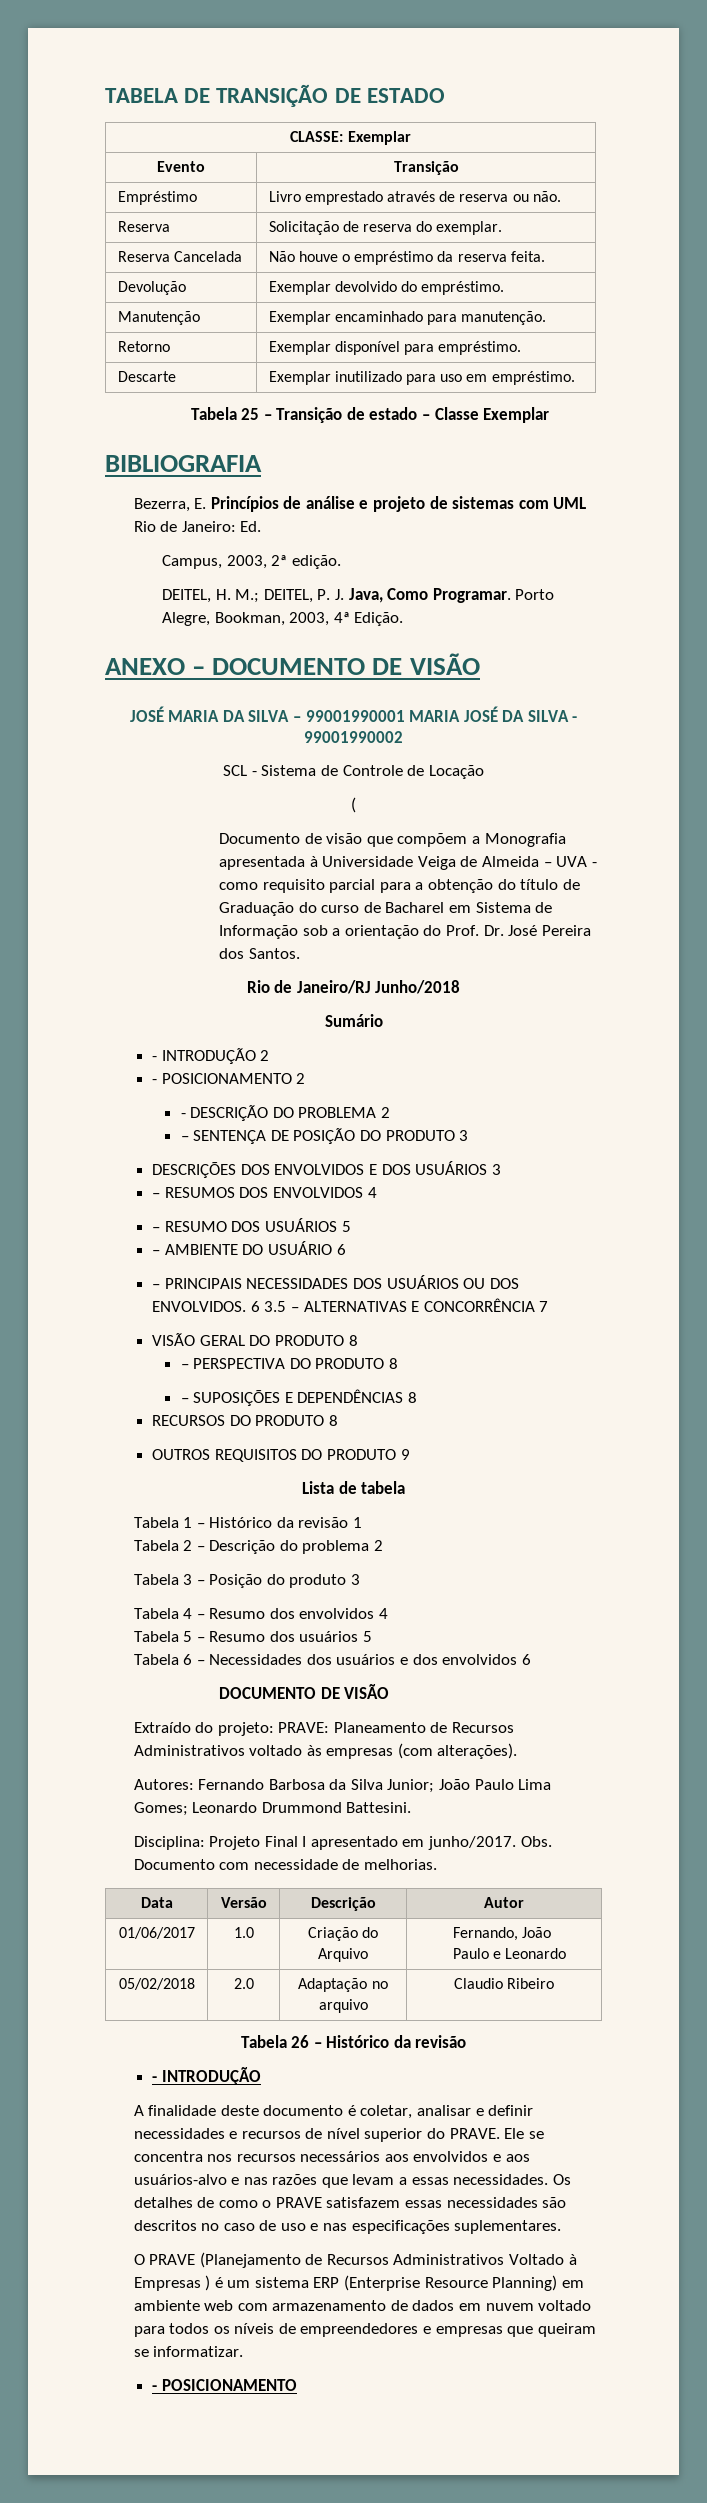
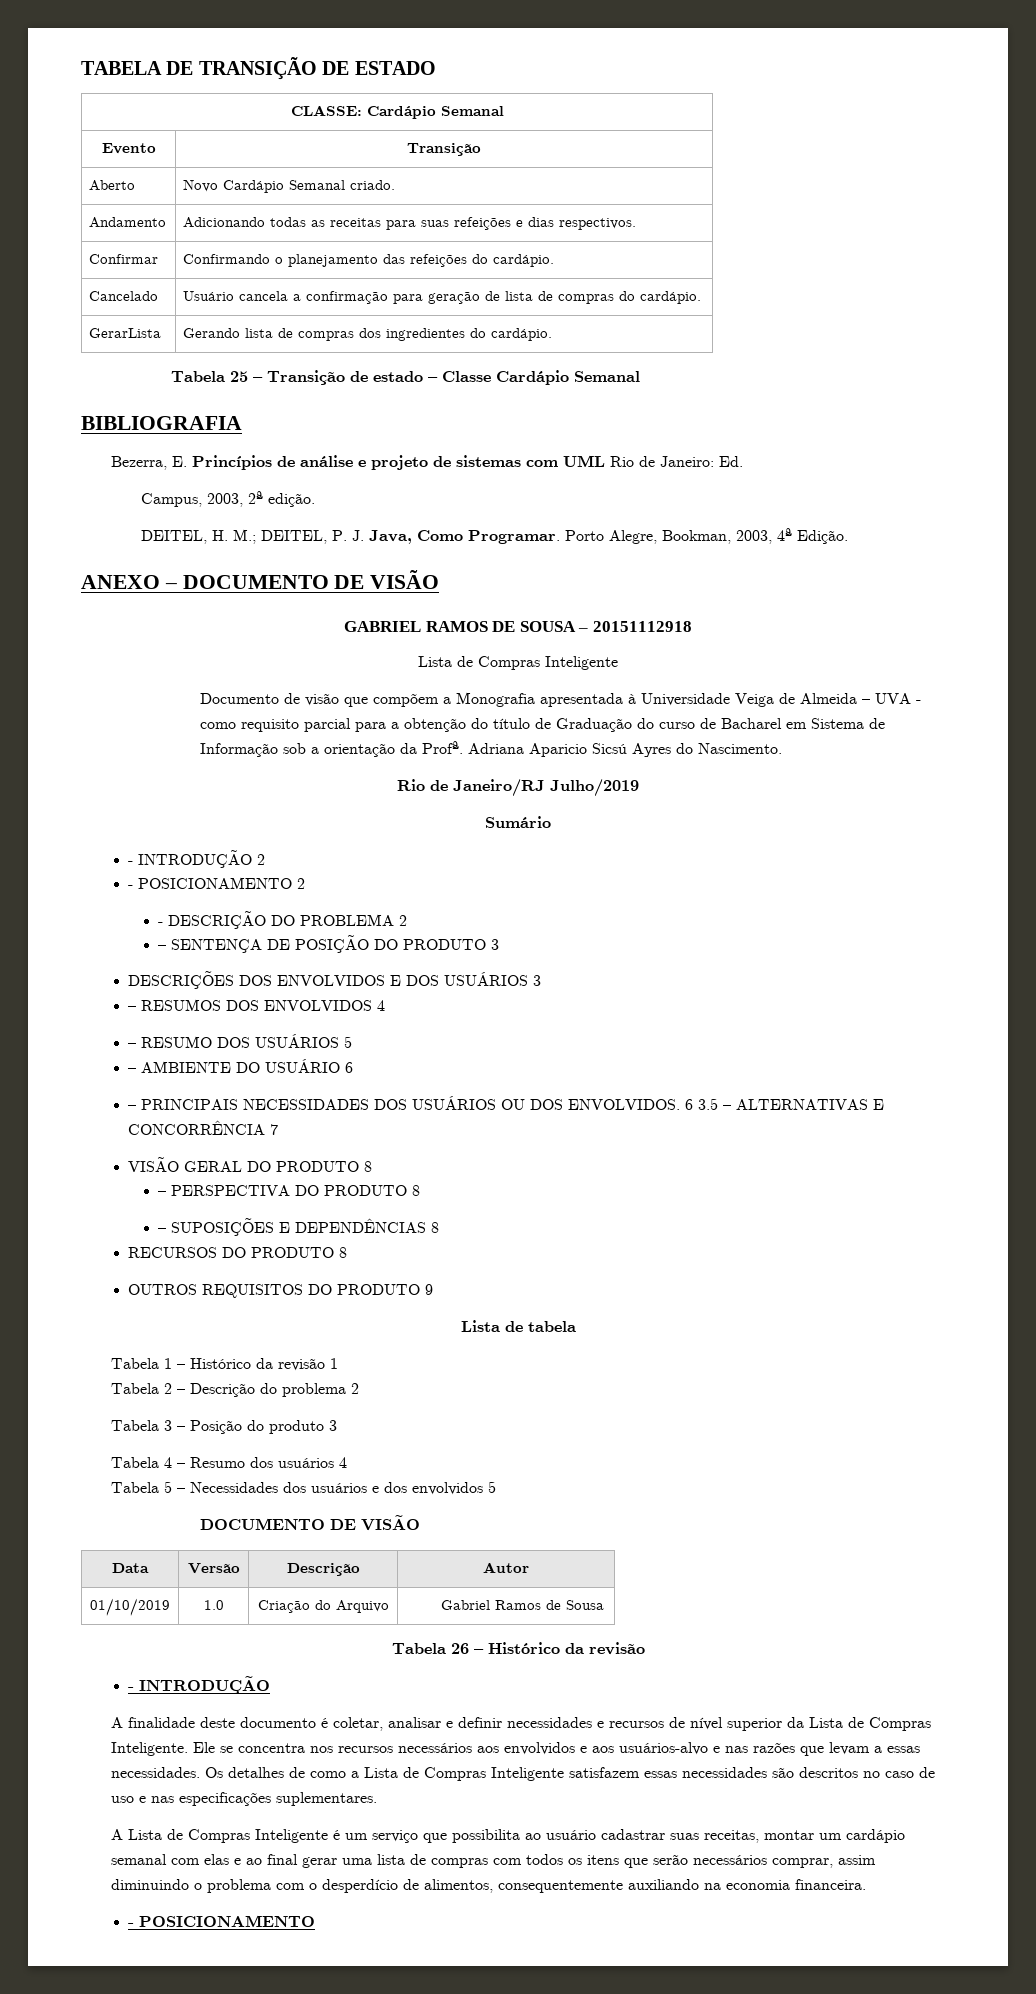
[347,131,411,145] Exemplar -> [366,106,504,119] Cardápio Semanal
[117,191,197,205] [268,191,561,205] [117,221,170,232] [268,221,503,235] [117,251,242,262] [268,251,545,265] [117,281,186,295] [268,281,505,295] [117,311,200,325] [268,311,547,325] [117,341,170,352] [268,341,522,355] [117,371,176,382] [268,371,575,385] Empréstimo | Livro emprestado através de reserva ou não. // Reserva | Solicitação de reserva do exemplar. // Reserva Cancelada | Não houve o empréstimo da reserva feita. // Devolução | Exemplar devolvido do empréstimo. // Manutenção | Exemplar encaminhado para manutenção. // Retorno | Exemplar disponível para empréstimo. // Descarte | Exemplar inutilizado para uso em empréstimo. -> [89,180,136,191] [183,179,396,193] [89,217,167,228] [183,217,637,230] [89,254,159,264] [183,254,555,267] [89,291,159,301] [183,291,702,304] [89,328,162,338] [183,328,553,341] Aberto | Novo Cardápio Semanal criado. // Andamento | Adicionando todas as receitas para suas refeições e dias respectivos. // Confirmar | Confirmando o planejamento das refeições do cardápio. // Cancelado | Usuário cancela a confirmação para geração de lista de compras do cardápio. // GerarLista | Gerando lista de compras dos ingredientes do cardápio.
[483,407,550,423] Exemplar -> [495,370,640,385] Cardápio Semanal
[129,706,578,722] [304,731,403,743] [223,765,484,779] [351,797,356,813] JOSÉ MARIA DA SILVA – 99001990001 MARIA JOSÉ DA SILVA - 99001990002 // SCL - Sistema de Controle de Locação // ( -> [344,621,692,632] [418,656,618,670] GABRIEL RAMOS DE SOUSA – 20151112918 // Lista de Compras Inteligente
[423,925,591,936] [219,948,300,959] do Prof. Dr. José Pereira dos Santos. -> [400,741,783,757] da Profª. Adriana Aparicio Sicsú Ayres do Nascimento.
[375,980,461,994] Junho/2018 -> [550,779,639,797] Julho/2019
[299,1608,375,1619] envolvidos -> [277,1458,334,1468] usuários
[209,1631,373,1642] [133,1654,205,1665] Resumo dos usuários 5 // Tabela 6 – -> (185, 1490) none
[521,1654,531,1665] [219,1684,390,1699] [133,1722,515,1736] [133,1743,518,1759] [133,1779,552,1793] [133,1802,412,1816] [133,1836,552,1850] [133,1859,437,1870] 6 // DOCUMENTO DE VISÃO // Extraído do projeto: PRAVE: Planeamento de Recursos Administrativos voltado às empresas (com alterações). // Autores: Fernando Barbosa da Silva Junior; João Paulo Lima Gomes; Leonardo Drummond Battesini. // Disciplina: Projeto Final I apresentado em junho/2017. Obs. Documento com necessidade de melhorias. -> [487,1481,496,1493] [200,1515,421,1531] 5 // DOCUMENTO DE VISÃO
[118,1927,195,1939] 01/06/2017 -> [90,1598,170,1616] 01/10/2019
[452,1927,552,1941] [452,1948,567,1959] [118,1978,195,1990] [233,1978,254,1989] [298,1978,388,1992] [318,1999,368,2013] [453,1978,555,1989] Fernando, João Paulo e Leonardo // 05/02/2018 | 2.0 | Adaptação no arquivo | Claudio Ribeiro -> [441,1600,605,1610] Gabriel Ramos de Sousa
[427,2128,500,2139] do PRAVE. -> [786,1717,931,1731] [110,1742,188,1756] da Lista de Compras Inteligente.
[262,2197,322,2208] o PRAVE -> [350,1767,564,1781] a Lista de Compras Inteligente
[133,2252,577,2268] [133,2275,584,2291] [133,2300,592,2311] [133,2323,596,2337] [133,2346,244,2357] O PRAVE (Planejamento de Recursos Administrativos Voltado à Empresas ) é um sistema ERP (Enterprise Resource Planning) em ambiente web com armazenamento de dados em nuvem voltado para todos os níveis de empreendedores e empresas que queiram se informatizar. -> [110,1829,905,1843] [110,1854,876,1868] [110,1879,866,1893] A Lista de Compras Inteligente é um serviço que possibilita ao usuário cadastrar suas receitas, montar um cardápio semanal com elas e ao final gerar uma lista de compras com todos os itens que serão necessários comprar, assim diminuindo o problema com o desperdício de alimentos, consequentemente auxiliando na economia financeira.

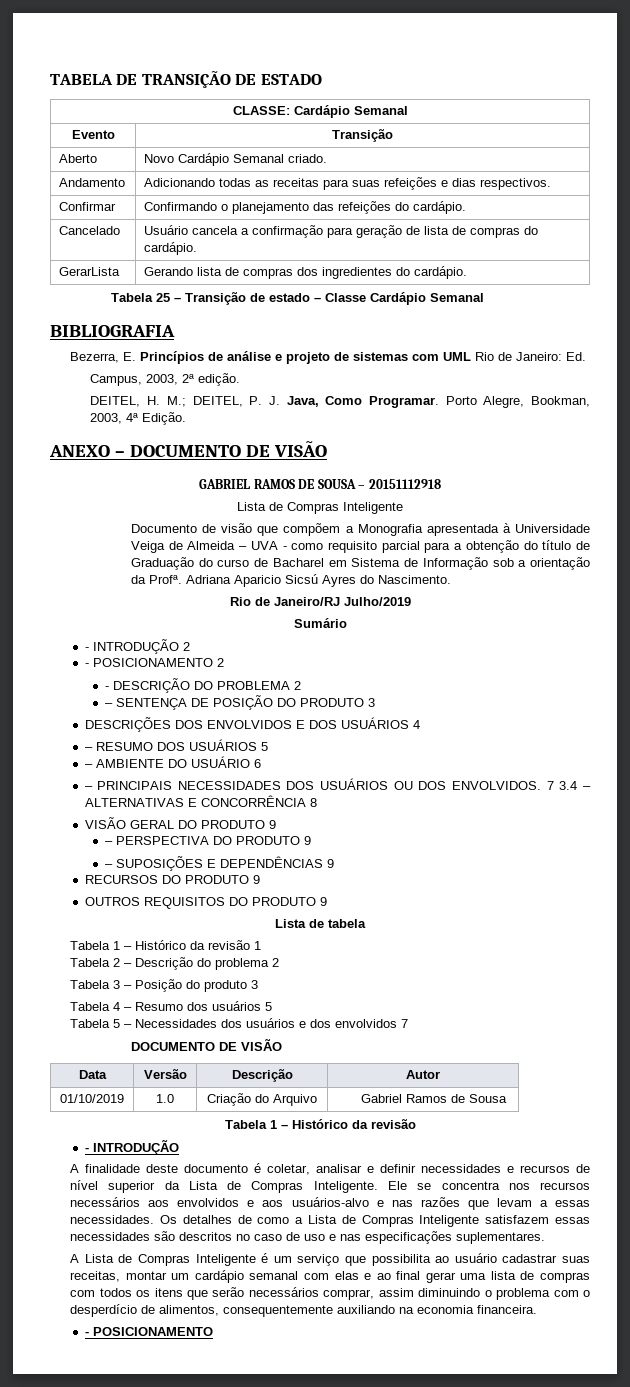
[533,975,542,986] [128,999,373,1011] 3 // – RESUMOS DOS ENVOLVIDOS -> (409, 723) none
[685,1098,719,1110] 6 3.5 -> [546,781,578,790] 7 3.4
[270,1124,279,1135] 7 -> [309,798,317,807] 8
[364,1161,373,1172] 8 -> [268,820,276,829] 9
[412,1185,421,1196] 8 -> [303,836,311,845] 9
[431,1222,440,1233] 8 -> [326,859,334,868] 9
[339,1247,348,1258] 8 -> [252,875,260,884] 9
[338,1457,347,1468] 4 -> [265,1002,273,1011] 5
[487,1481,496,1493] 5 -> [401,1019,409,1028] 7
[450,1643,469,1654] 26 -> [269,1120,277,1129] 1

